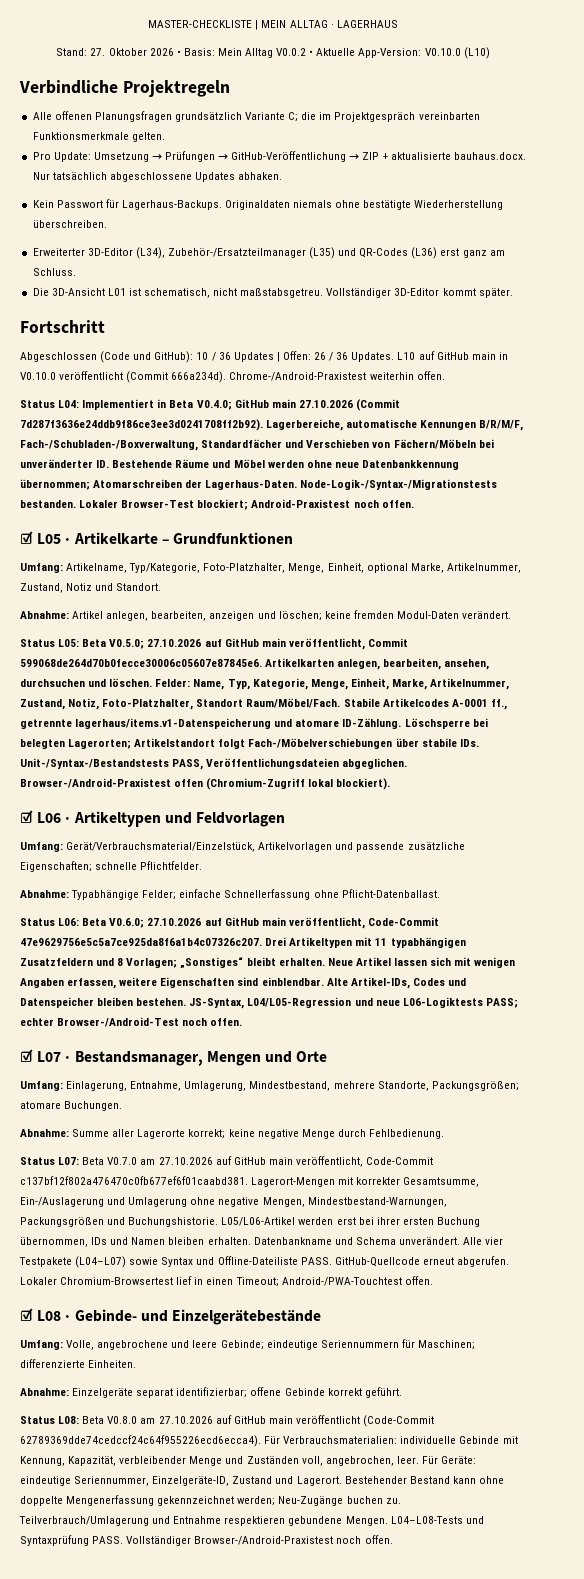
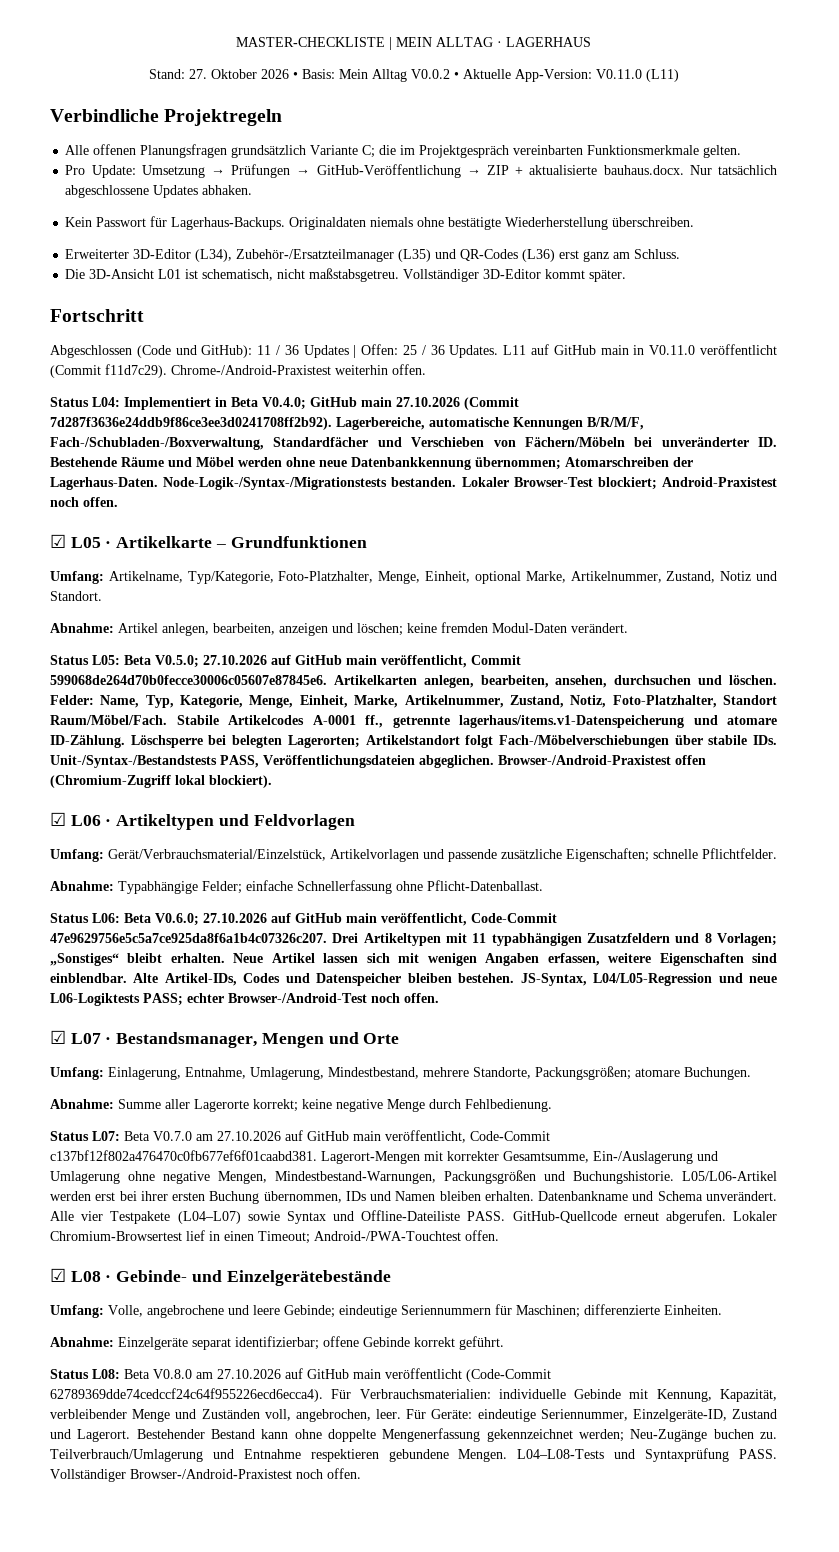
[424,47,490,59] V0.10.0 (L10) -> [595,69,679,82] V0.11.0 (L11)
[196,352,209,360] 10 -> [257,345,272,355] 11
[314,352,327,360] 26 -> [403,345,418,355] 25
[397,352,416,360] L10 -> [503,345,527,355] L11
[20,372,56,380] V0.10.0 -> [649,345,696,355] V0.11.0
[171,371,227,383] 666a234d). -> [105,364,167,378] f11d7c29).

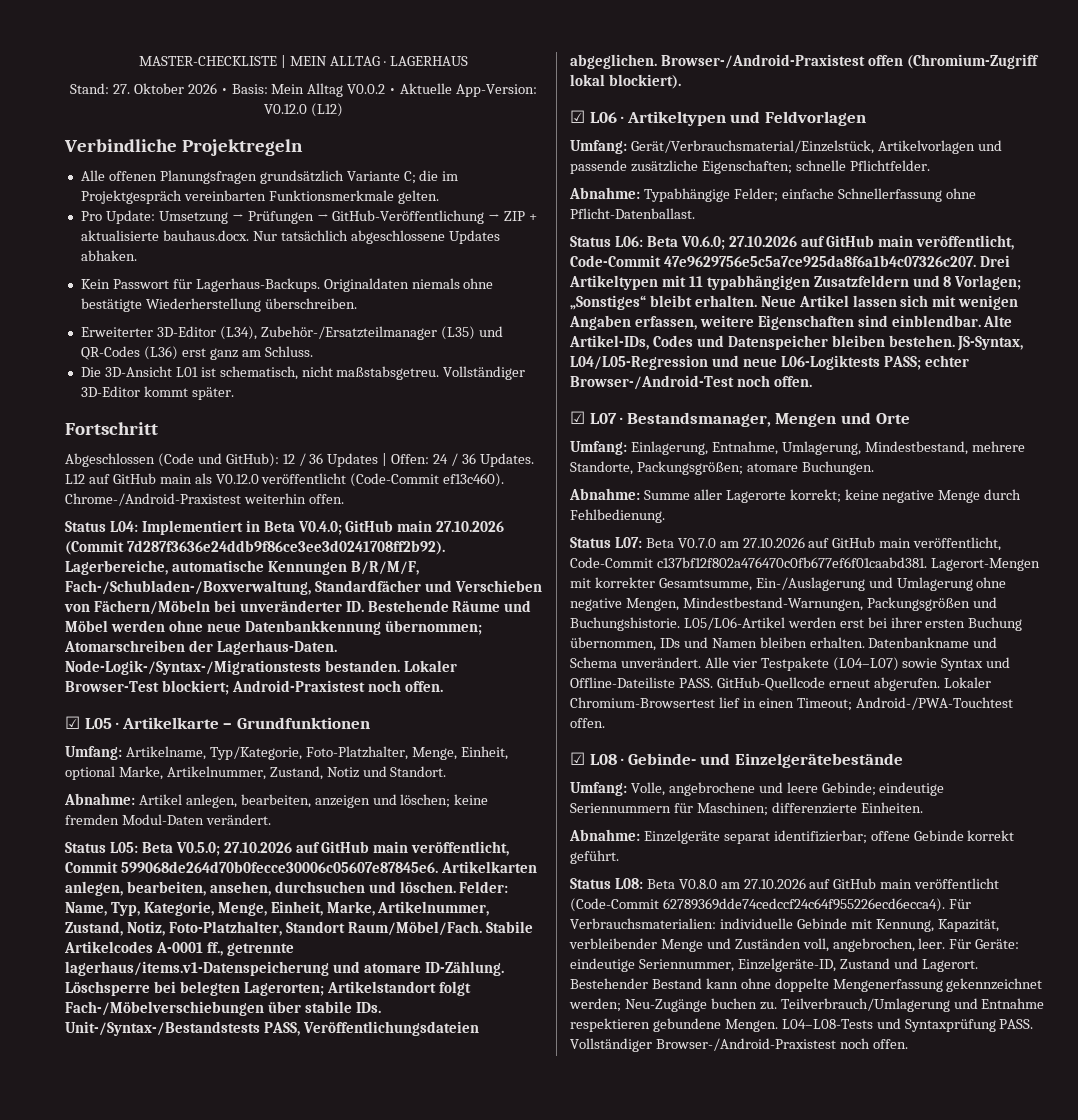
[595,69,679,82] V0.11.0 (L11) -> [264,103,343,117] V0.12.0 (L12)
[257,345,272,355] 11 -> [282,454,295,464] 12
[403,345,418,355] 25 -> [433,454,449,464] 24
[503,344,777,355] [50,364,167,378] L11 auf GitHub main in V0.11.0 veröffentlicht (Commit f11d7c29). -> [65,473,505,487] L12 auf GitHub main als V0.12.0 veröffentlicht (Code-Commit ef13c460).

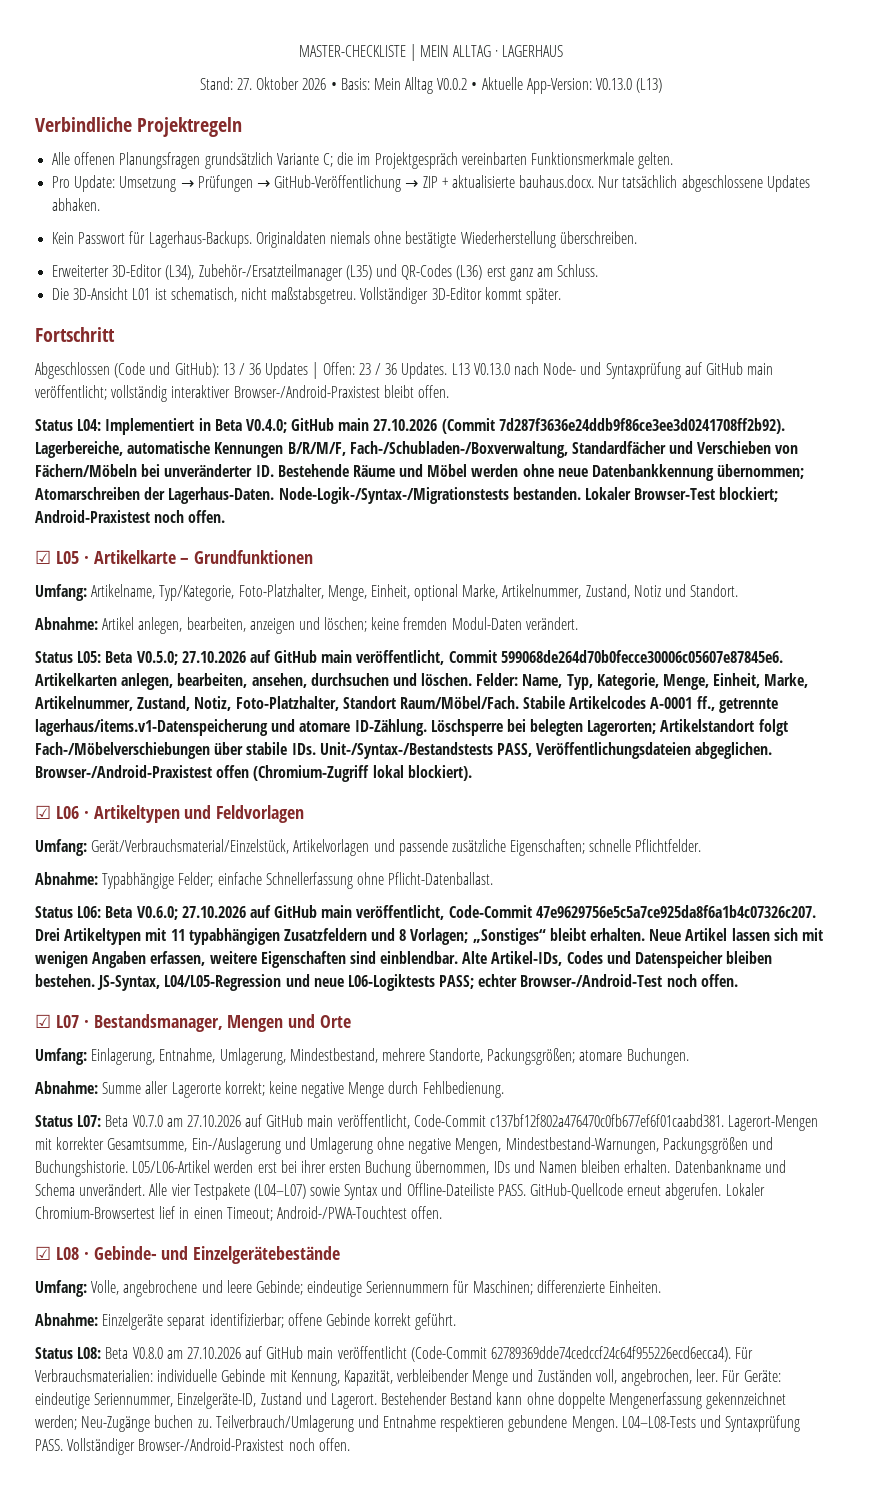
[264,103,343,117] V0.12.0 (L12) -> [596,78,663,93] V0.13.0 (L13)
[282,454,295,464] 12 -> [222,363,235,375] 13
[433,454,449,464] 24 -> [358,363,371,375] 23
[65,473,505,487] [65,493,306,506] L12 auf GitHub main als V0.12.0 veröffentlicht (Code-Commit ef13c460). Chrome-/Android-Praxistest weiterhin -> [451,362,774,379] [35,385,414,402] L13 V0.13.0 nach Node- und Syntaxprüfung auf GitHub main veröffentlicht; vollständig interaktiver Browser-/Android-Praxistest bleibt

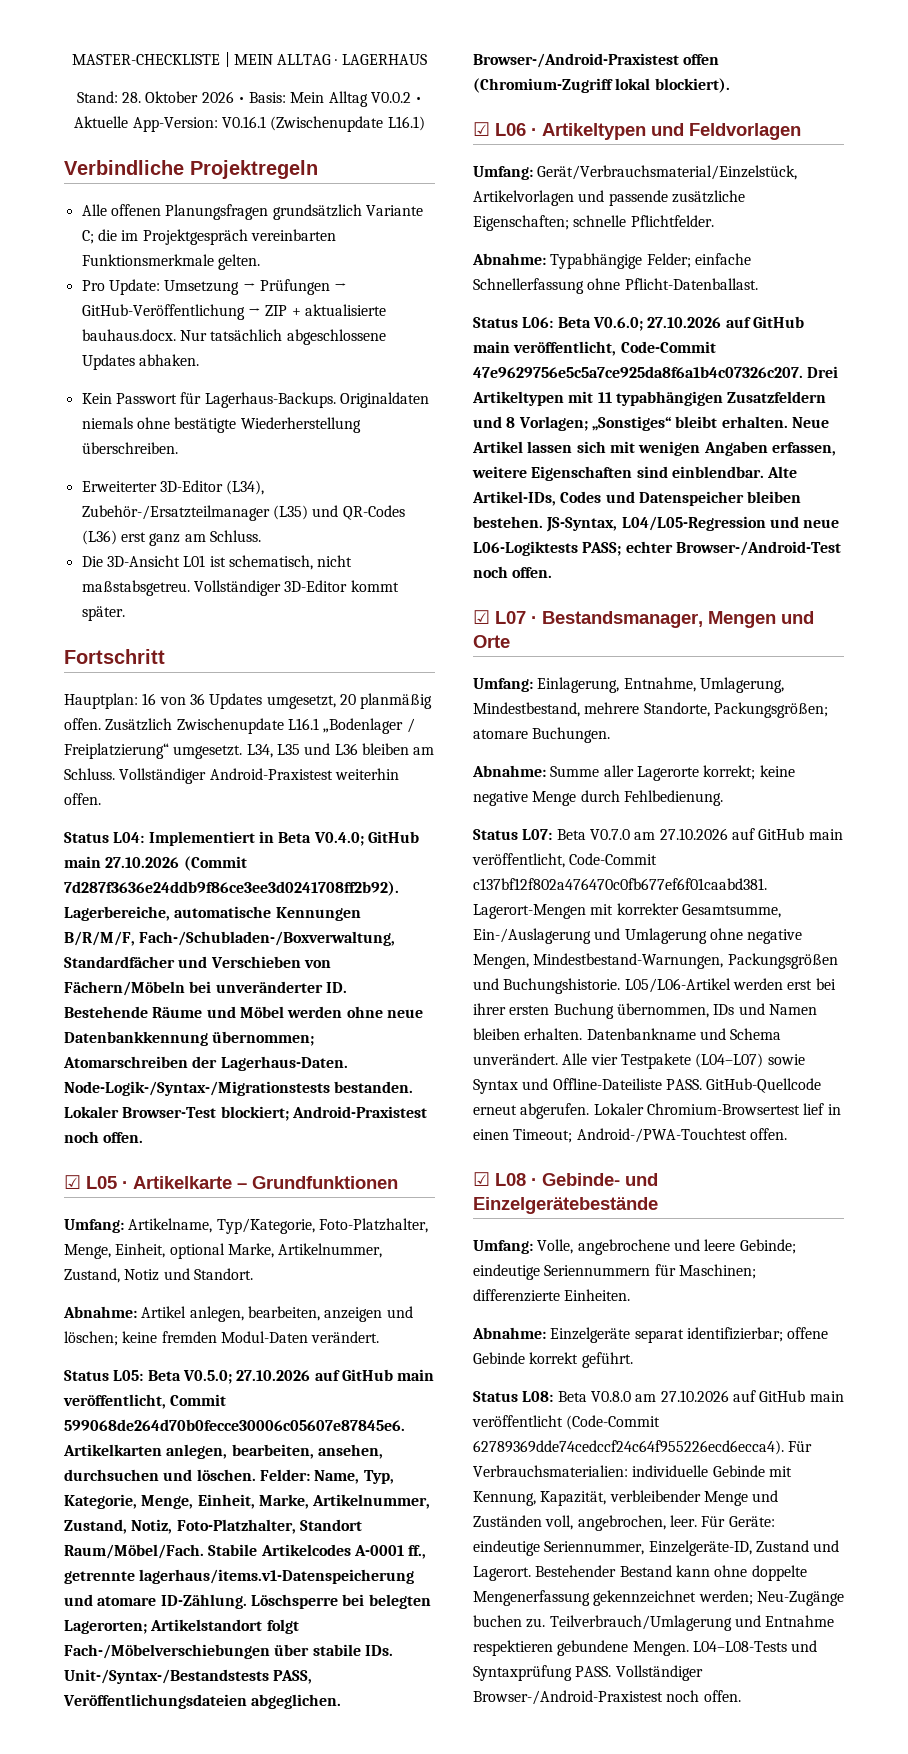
[236,78,252,90] 27. -> [121,92,141,103] 28.
[596,78,663,93] V0.13.0 (L13) -> [222,116,425,132] V0.16.1 (Zwischenupdate L16.1)
[35,362,774,379] [35,385,414,402] Abgeschlossen (Code und GitHub): 13 / 36 Updates | Offen: 23 / 36 Updates. L13 V0.13.0 nach Node- und Syntaxprüfung auf GitHub main veröffentlicht; vollständig interaktiver Browser-/Android-Praxistest bleibt -> [64,693,433,709] [64,718,415,734] [64,743,435,759] [64,768,399,784] Hauptplan: 16 von 36 Updates umgesetzt, 20 planmäßig offen. Zusätzlich Zwischenupdate L16.1 „Bodenlager / Freiplatzierung“ umgesetzt. L34, L35 und L36 bleiben am Schluss. Vollständiger Android-Praxistest weiterhin

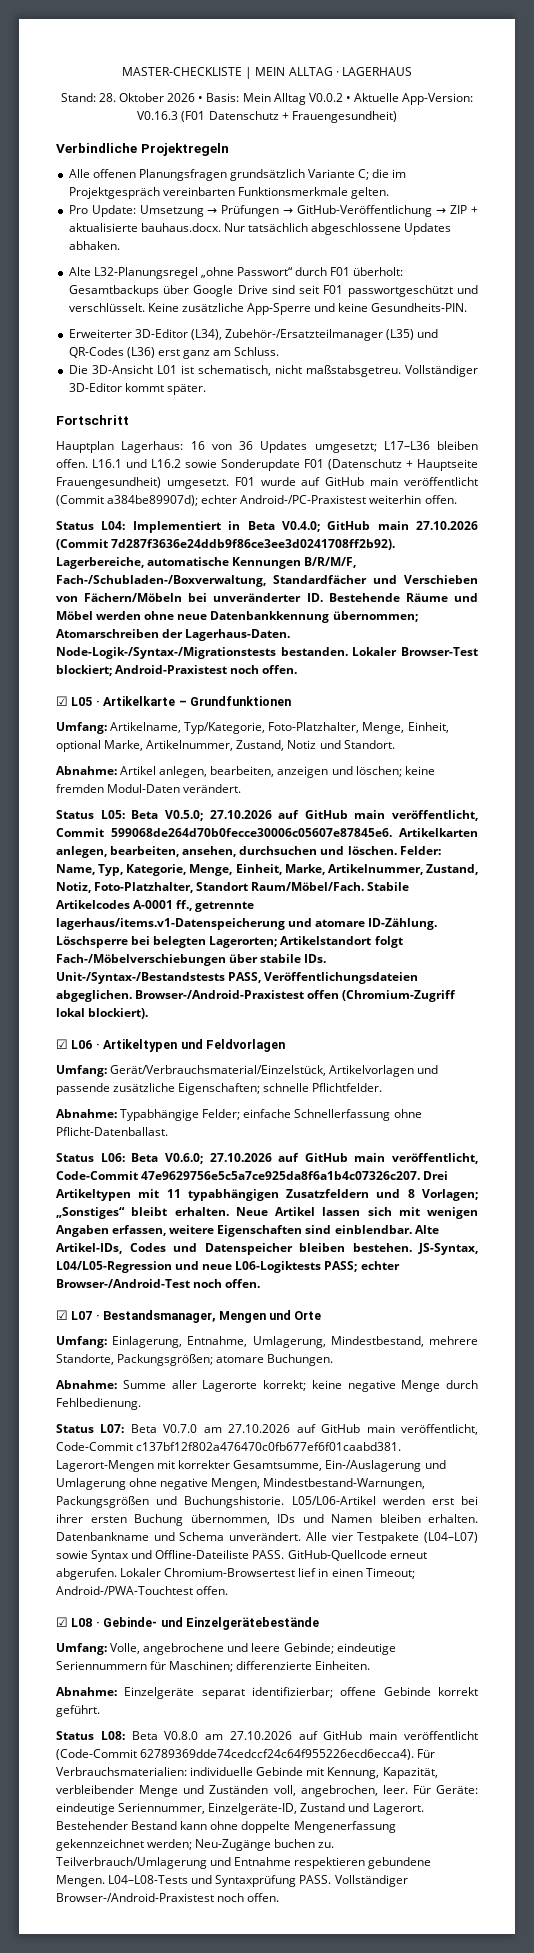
[222,116,425,132] V0.16.1 (Zwischenupdate L16.1) -> [137,111,397,123] V0.16.3 (F01 Datenschutz + Frauengesundheit)
[81,392,429,408] [81,417,361,433] [81,442,178,454] Kein Passwort für Lagerhaus-Backups. Originaldaten niemals ohne bestätigte Wiederherstellung überschreiben. -> [68,267,404,279] [68,285,478,297] [68,303,468,315] Alte L32-Planungsregel „ohne Passwort“ durch F01 überholt: Gesamtbackups über Google Drive sind seit F01 passwortgeschützt und verschlüsselt. Keine zusätzliche App-Sperre und keine Gesundheits-PIN.
[64,693,138,709] Hauptplan: -> [56,441,184,453] Hauptplan Lagerhaus:
[266,693,433,709] [64,718,415,734] [64,743,435,759] [64,768,333,784] umgesetzt, 20 planmäßig offen. Zusätzlich Zwischenupdate L16.1 „Bodenlager / Freiplatzierung“ umgesetzt. L34, L35 und L36 bleiben am Schluss. Vollständiger Android-Praxistest -> [314,441,478,453] [56,459,478,471] [56,477,478,489] [56,495,367,506] umgesetzt; L17–L36 bleiben offen. L16.1 und L16.2 sowie Sonderupdate F01 (Datenschutz + Hauptseite Frauengesundheit) umgesetzt. F01 wurde auf GitHub main veröffentlicht (Commit a384be89907d); echter Android-/PC-Praxistest

